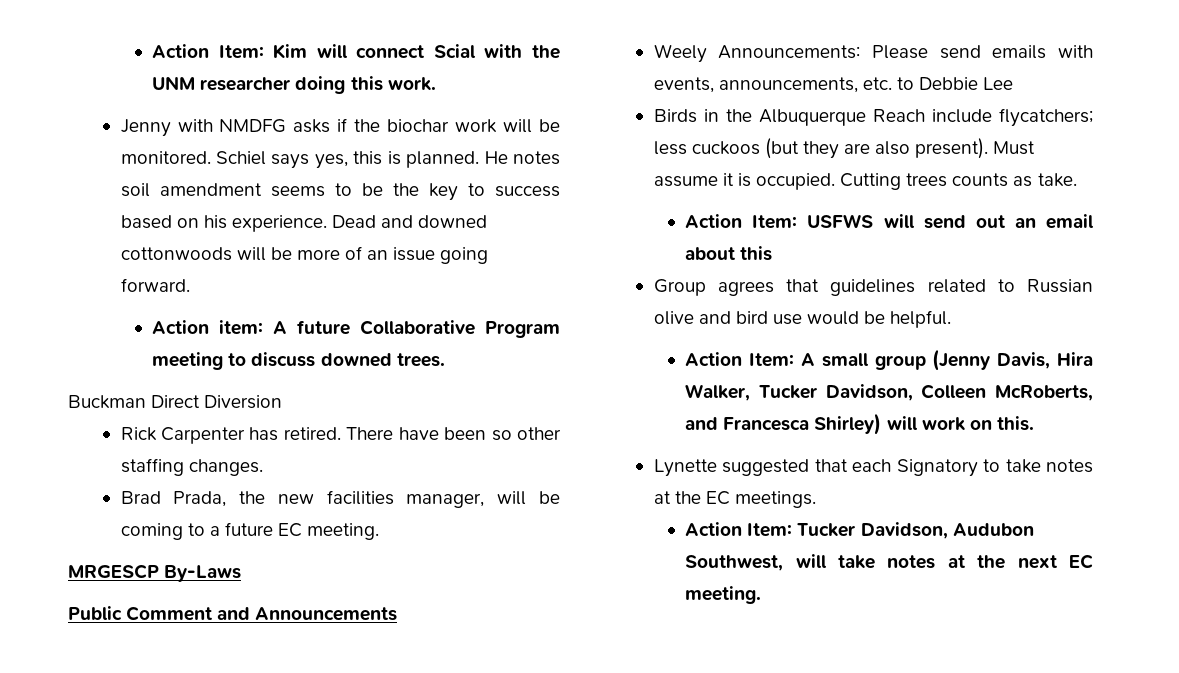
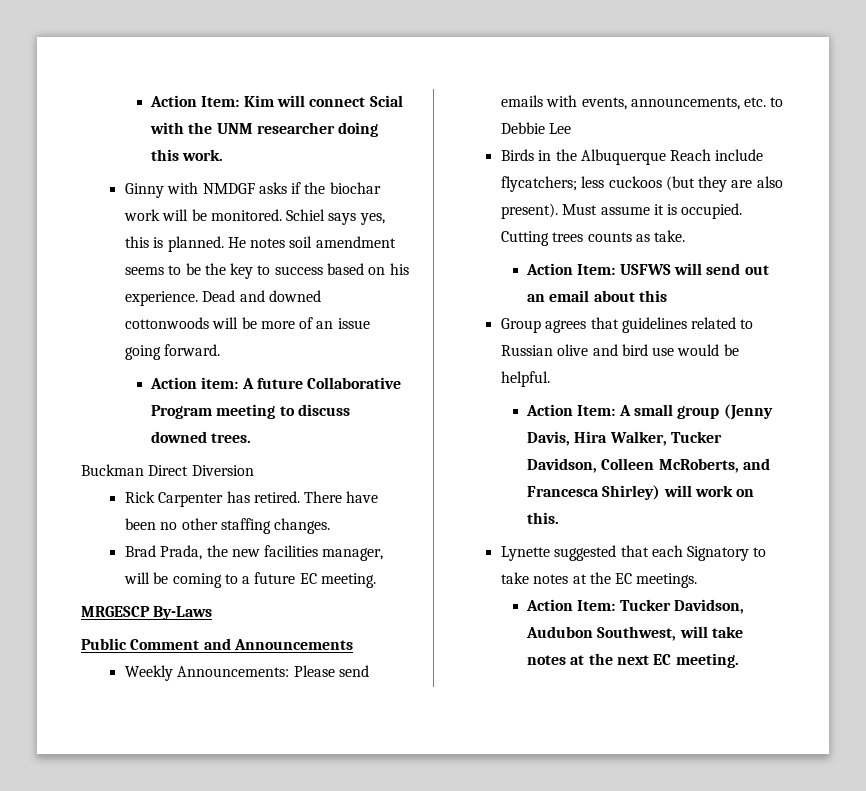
[120,119,287,137] Jenny with NMDFG -> [124,182,255,198] Ginny with NMDGF
[491,430,512,441] so -> [160,522,178,530] no
[653,44,707,63] Weely -> [124,665,173,681] Weekly

